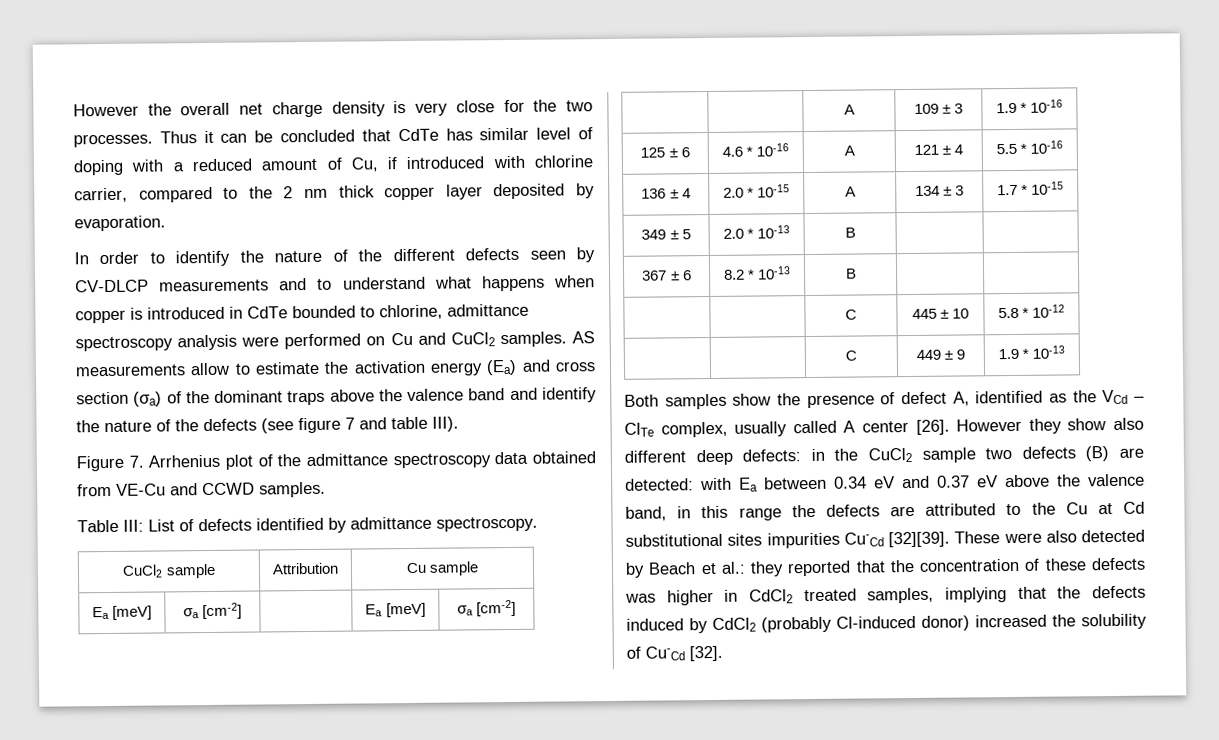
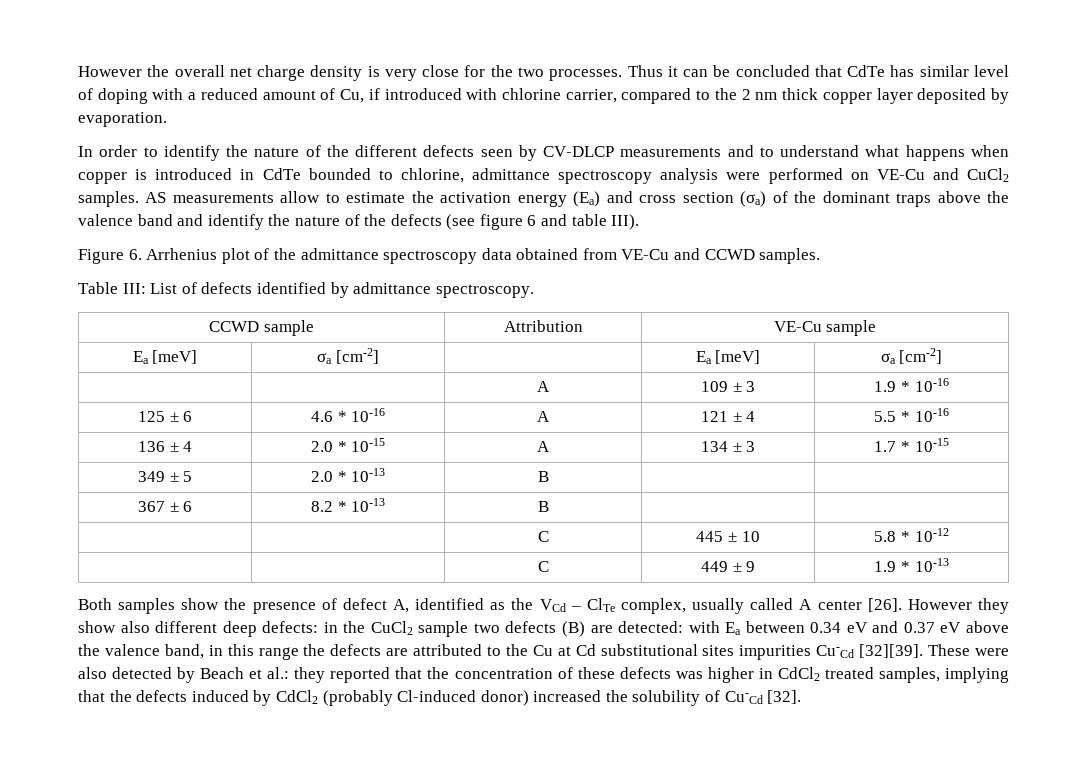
[390,332,413,346] Cu -> [876,169,925,180] VE-Cu
[345,417,355,430] 7 -> [527,215,537,226] 6
[128,455,144,468] 7. -> [128,249,142,260] 6.
[122,564,164,578] CuCl2 -> [209,321,260,332] CCWD
[405,562,427,574] Cu -> [773,321,822,332] VE-Cu

